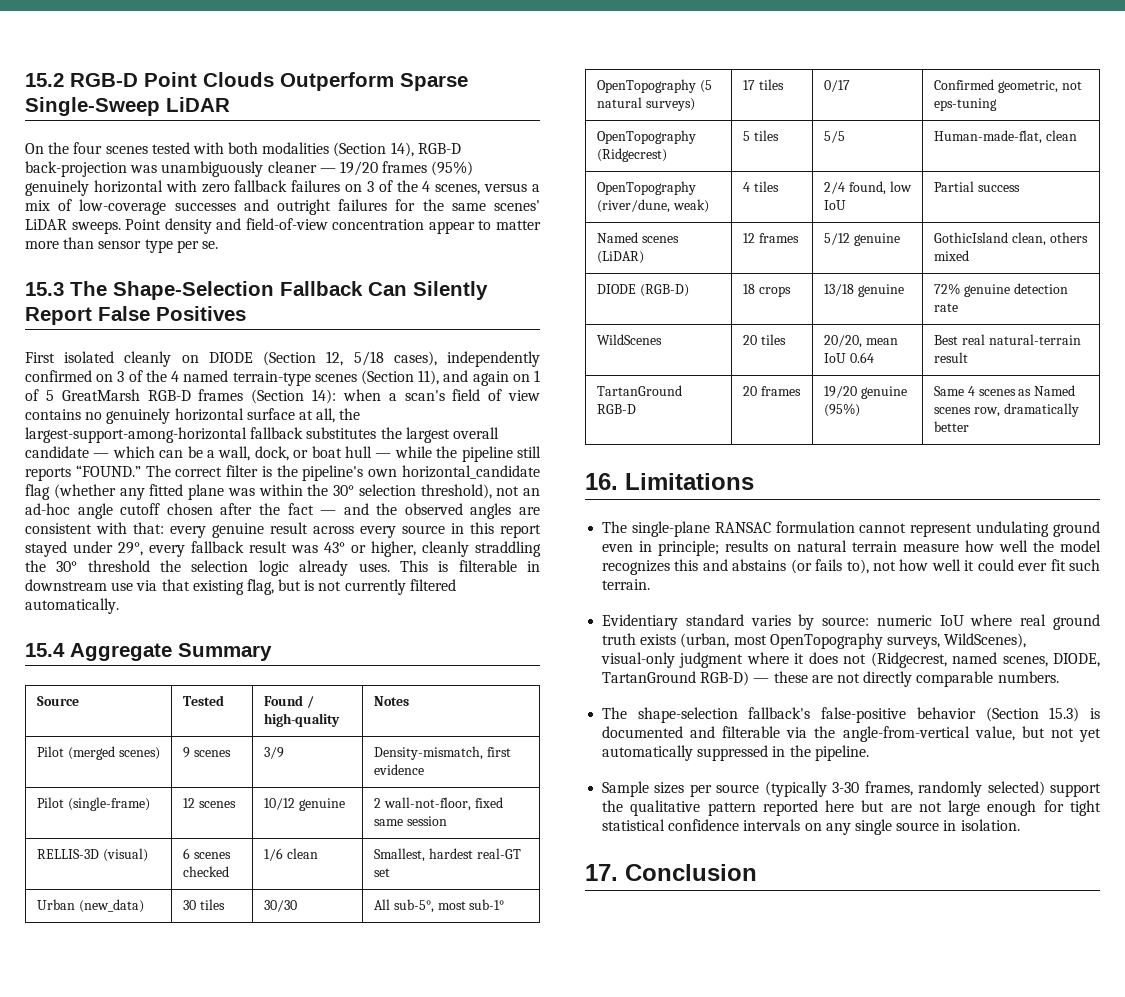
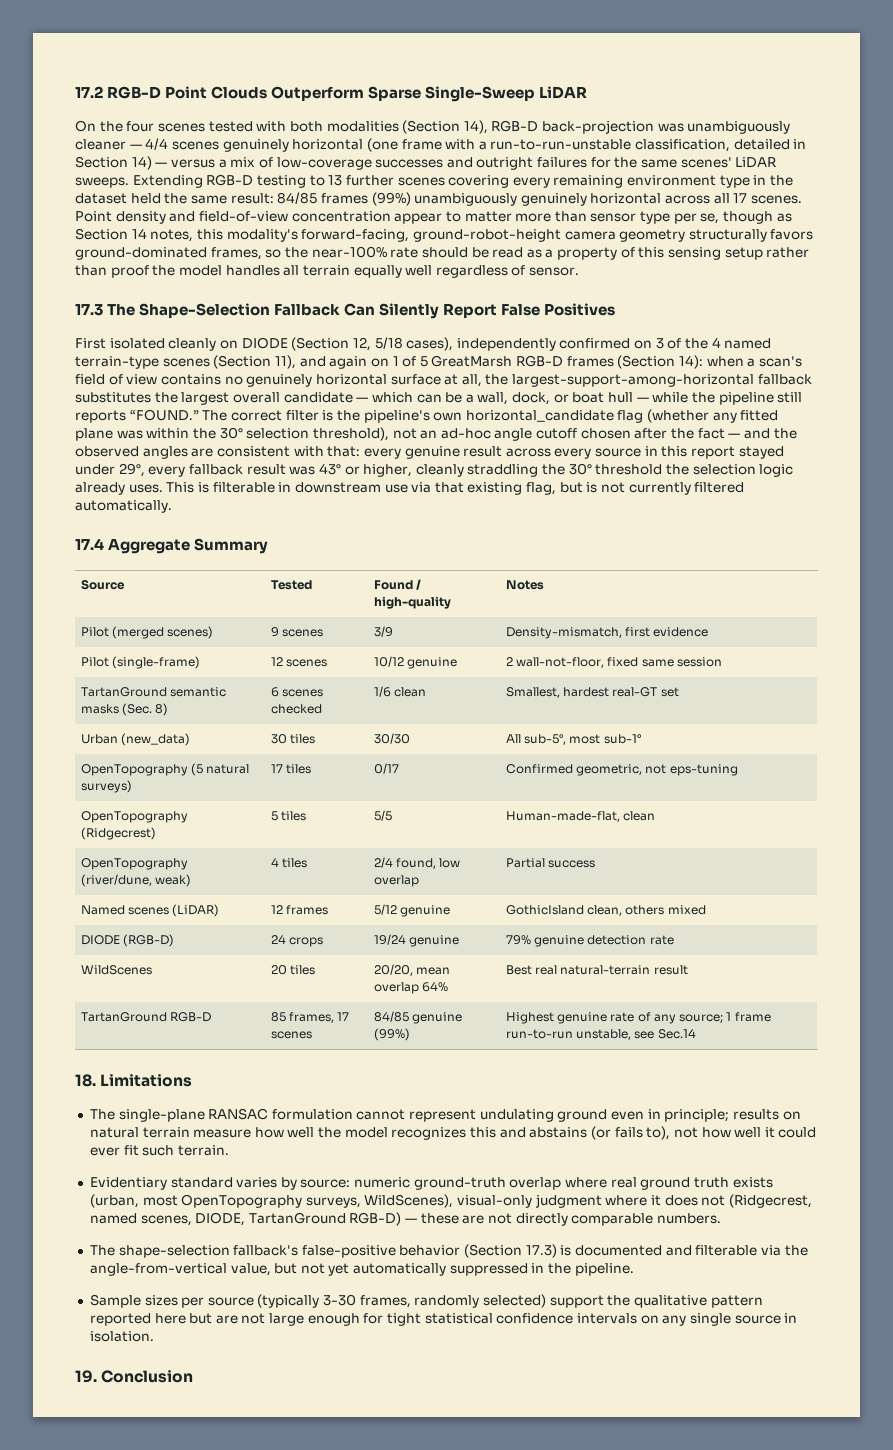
[25,73,64,87] 15.2 -> [75,86,103,98] 17.2
[339,161,474,176] [25,180,481,196] 19/20 frames (95%) genuinely horizontal with zero fallback failures on 3 of the 4 scenes, -> [145,138,807,152] [75,156,168,170] 4/4 scenes genuinely horizontal (one frame with a run-to-run-unstable classification, detailed in Section 14) —
(121, 227) none -> [132,174,794,188] [75,192,803,206] Extending RGB-D testing to 13 further scenes covering every remaining environment type in the dataset held the same result: 84/85 frames (99%) unambiguously genuinely horizontal across all 17 scenes.
[201,241,218,249] [25,282,64,296] se. // 15.3 -> [700,211,792,224] [75,228,814,242] [75,246,810,260] [75,265,580,278] [75,304,103,316] se, though as Section 14 notes, this modality's forward-facing, ground-robot-height camera geometry structurally favors ground-dominated frames, so the near-100% rate should be read as a property of this sensing setup rather than proof the model handles all terrain equally well regardless of sensor. // 17.3
[25,643,65,657] 15.4 -> [75,538,104,550] 17.4
[37,848,148,862] RELLIS-3D (visual) -> [80,687,227,697] [80,703,169,716] TartanGround semantic masks (Sec. 8)
[824,200,847,210] IoU -> [373,875,419,887] overlap
[743,284,756,294] 18 -> [270,935,286,944] 24
[824,284,904,297] [934,283,961,295] 13/18 genuine | 72% -> [373,934,460,947] [505,935,531,945] 19/24 genuine | 79%
[824,352,874,363] IoU 0.64 -> [373,982,449,994] overlap 64%
[743,386,801,396] [824,386,907,399] [824,403,861,417] [934,385,1076,396] [934,403,1079,417] [934,421,970,432] [585,473,618,490] 20 frames | 19/20 genuine (95%) | Same 4 scenes as Named scenes row, dramatically better // 16. -> [270,1012,350,1023] [270,1031,312,1039] [373,1011,463,1024] [373,1028,410,1041] [505,1012,771,1024] [505,1029,696,1040] [75,1074,96,1087] 85 frames, 17 scenes | 84/85 genuine (99%) | Highest genuine rate of any source; 1 frame run-to-run unstable, see Sec.14 // 18.
[939,615,964,626] IoU -> [413,1177,562,1190] ground-truth overlap
[1049,707,1080,722] 15.3) -> [525,1244,557,1258] 17.3)
[585,864,618,881] 17. -> [75,1370,97,1383] 19.

